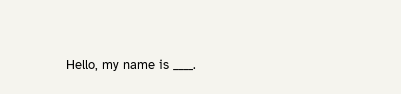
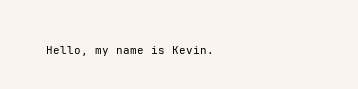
[173,67,196,71] ____. -> [172,46,214,54] Kevin.

